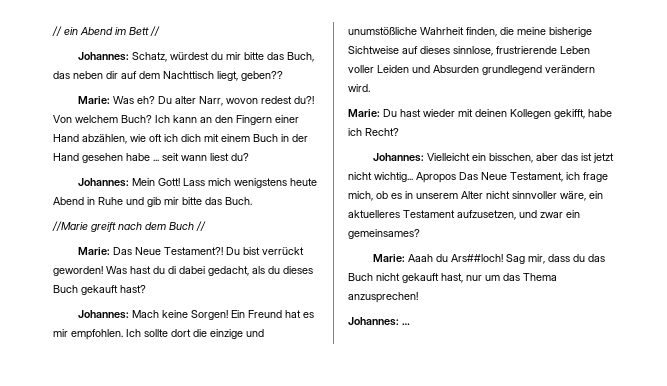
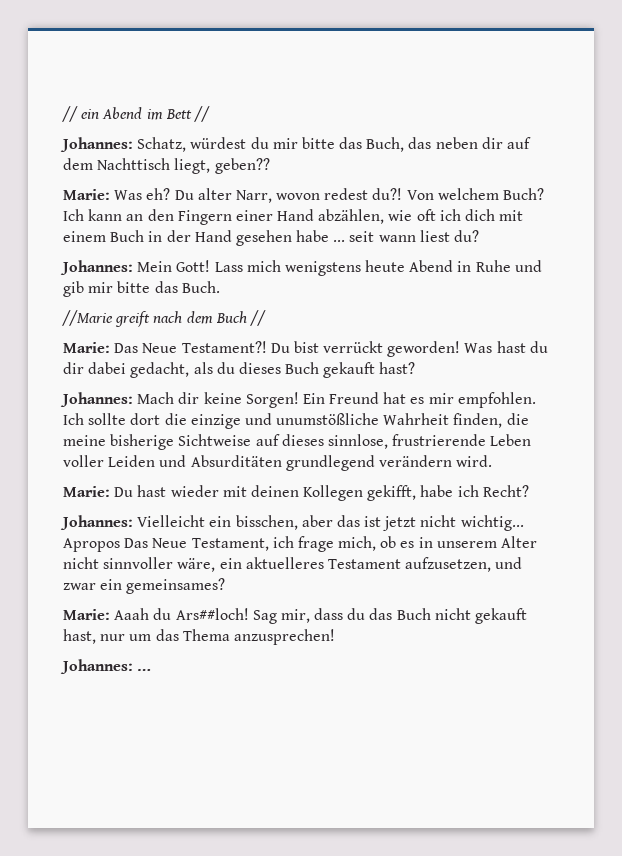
[168,266,176,274] di -> [63,362,84,374] dir
(159, 314) none -> [178,392,200,404] dir
[433,65,479,73] Absurden -> [190,455,282,467] Absurditäten

